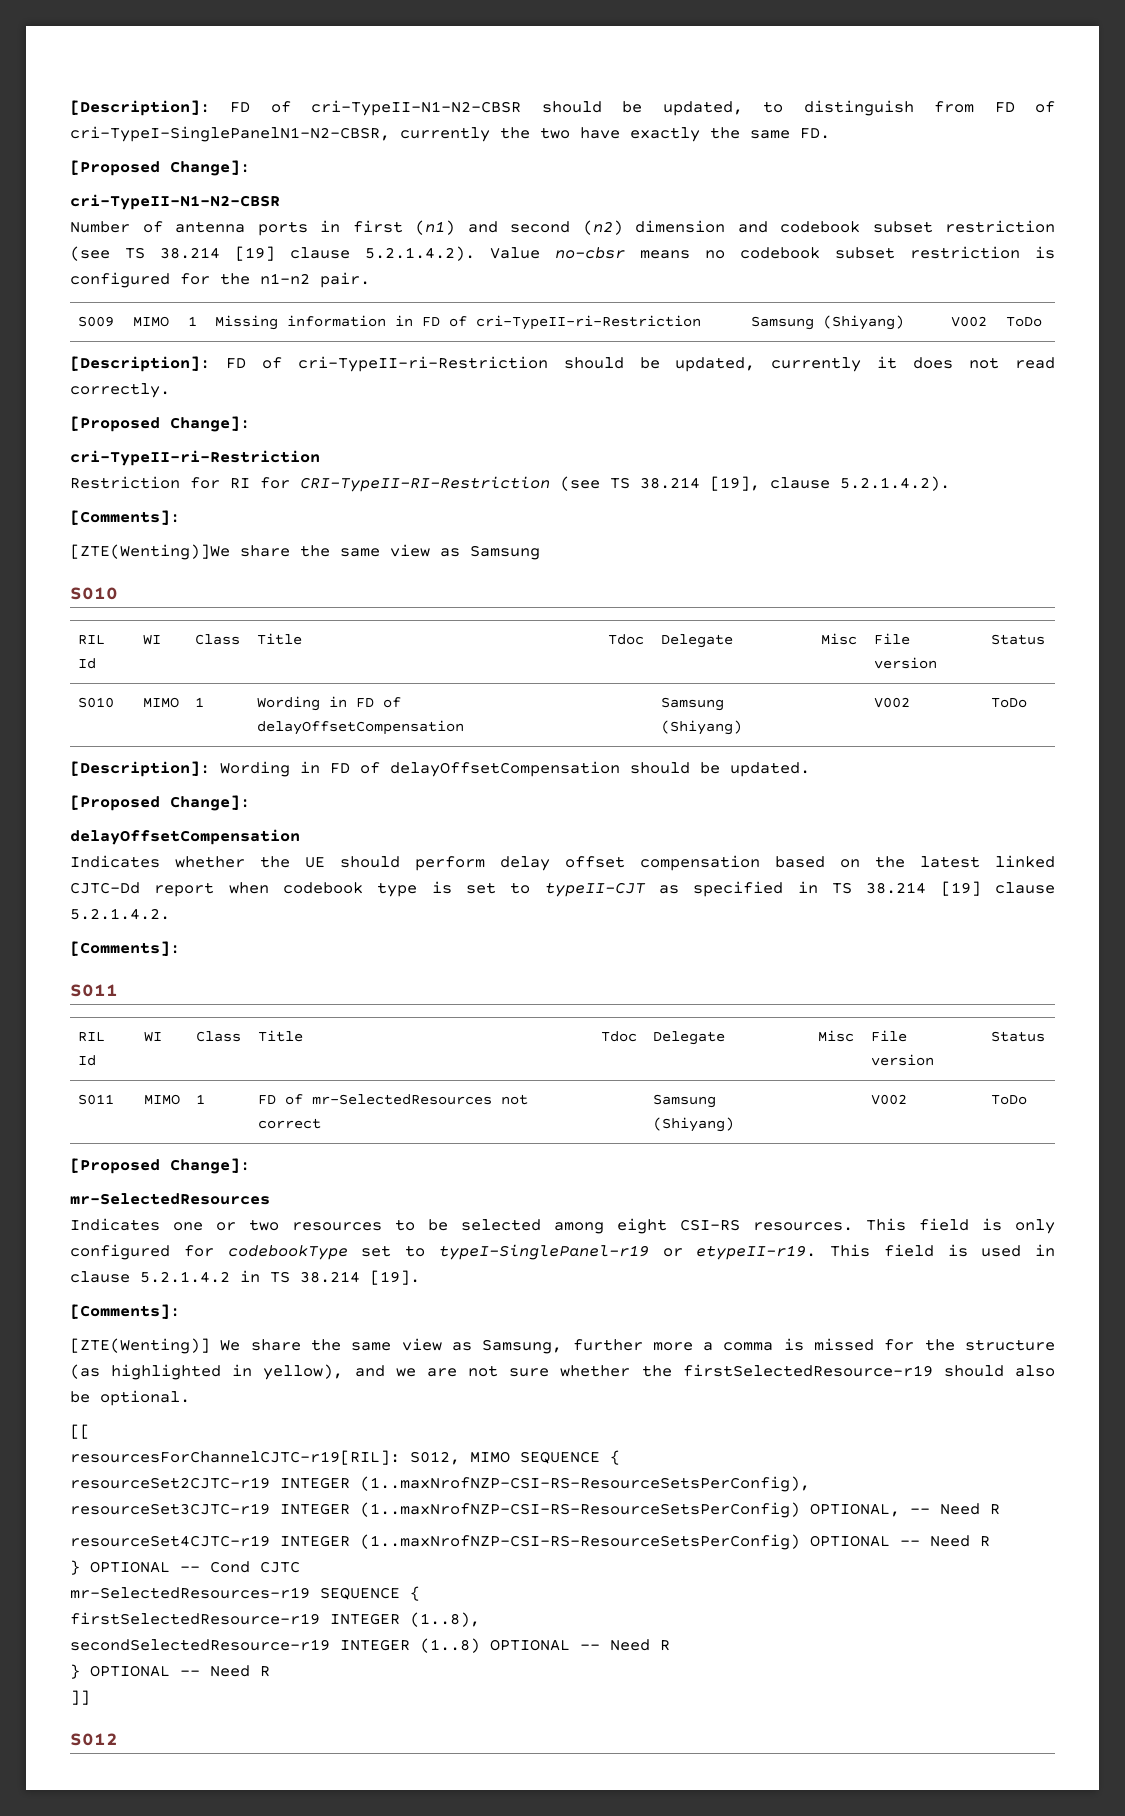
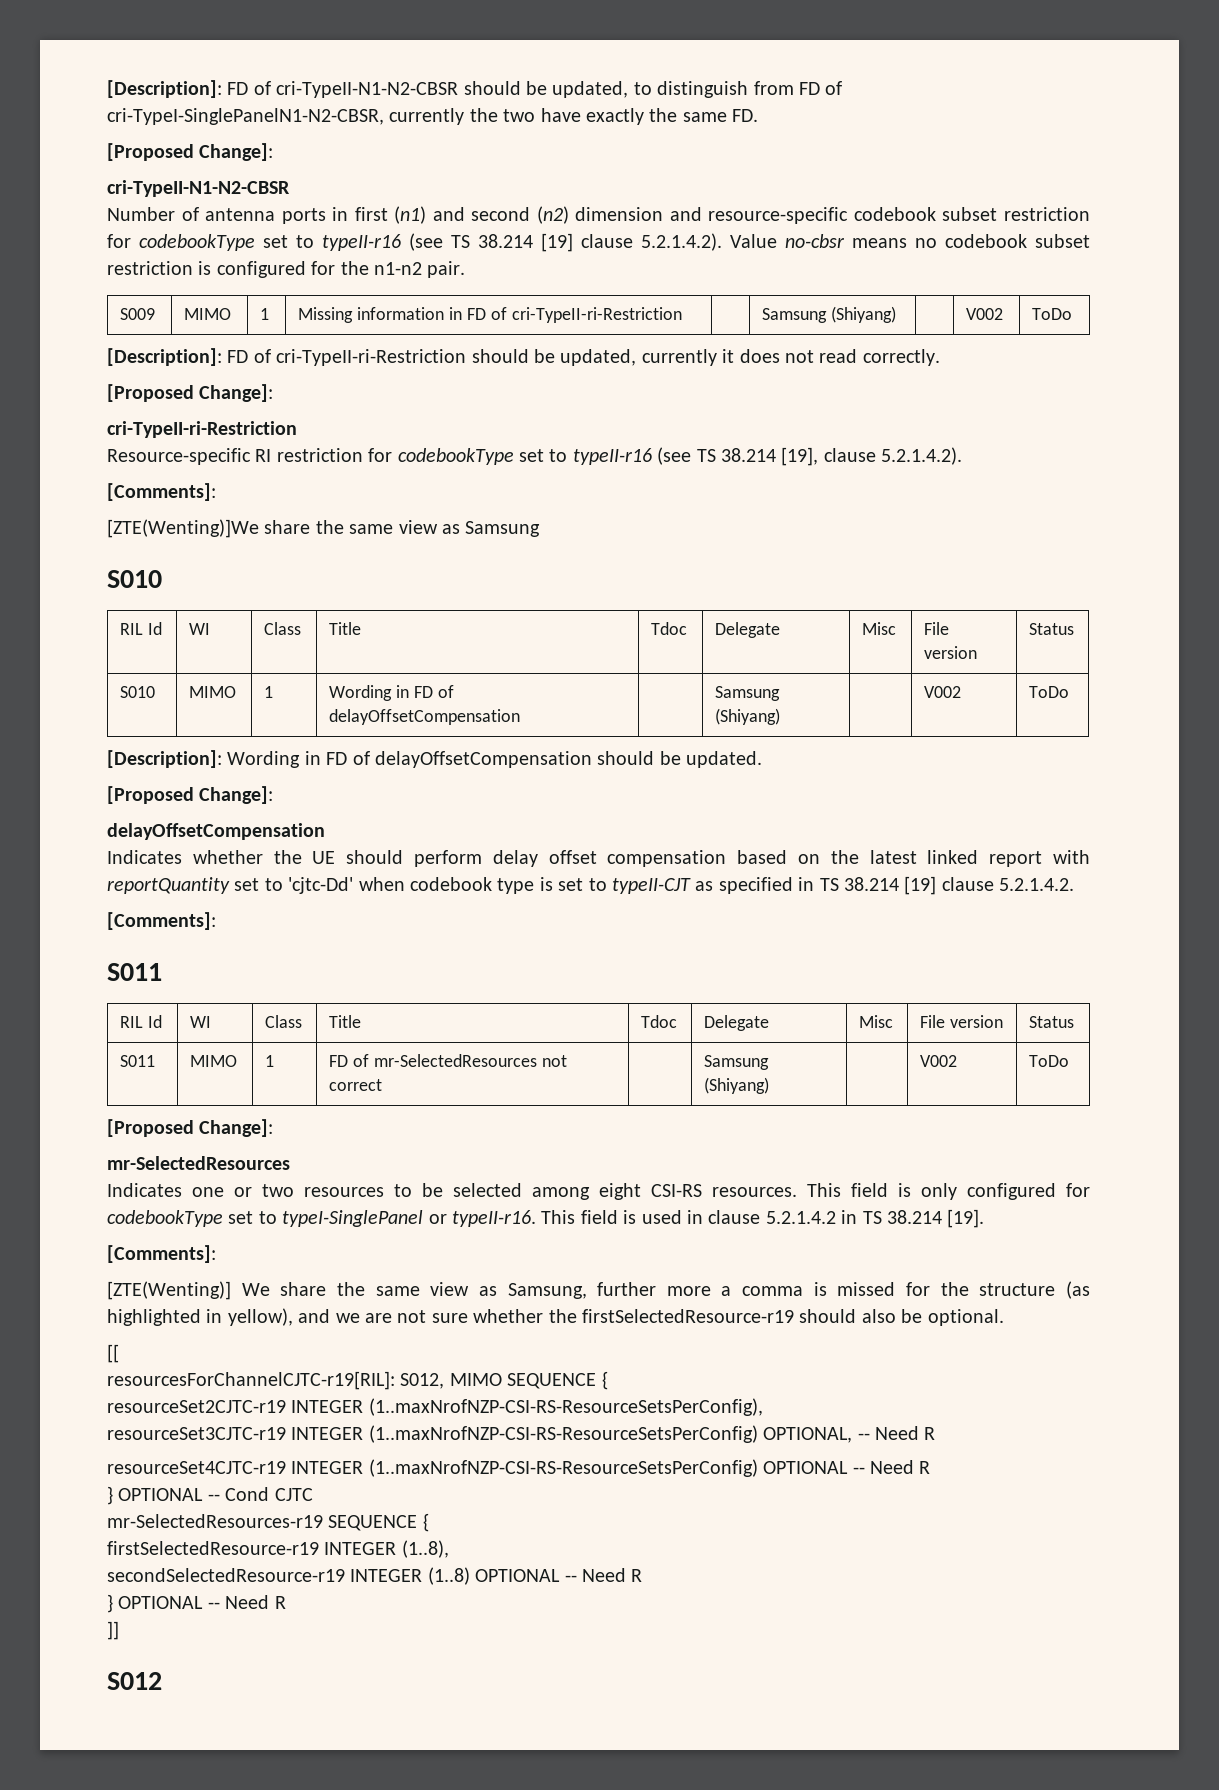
[780,220,1055,233] codebook subset restriction -> [708,207,1090,224] [107,234,401,251] resource-specific codebook subset restriction for codebookType set to typeII-r16
[70,476,550,492] Restriction for RI for CRI-TypeII-RI-Restriction -> [107,448,652,465] Resource-specific RI restriction for codebookType set to typeII-r16
[70,882,215,897] CJTC-Dd report -> [989,850,1090,867] [107,877,354,894] report with reportQuantity set to 'cjtc-Dd'
[438,1244,817,1260] typeI-SinglePanel-r19 or etypeII-r19. -> [282,1210,536,1227] typeI-SinglePanel or typeII-r16.

